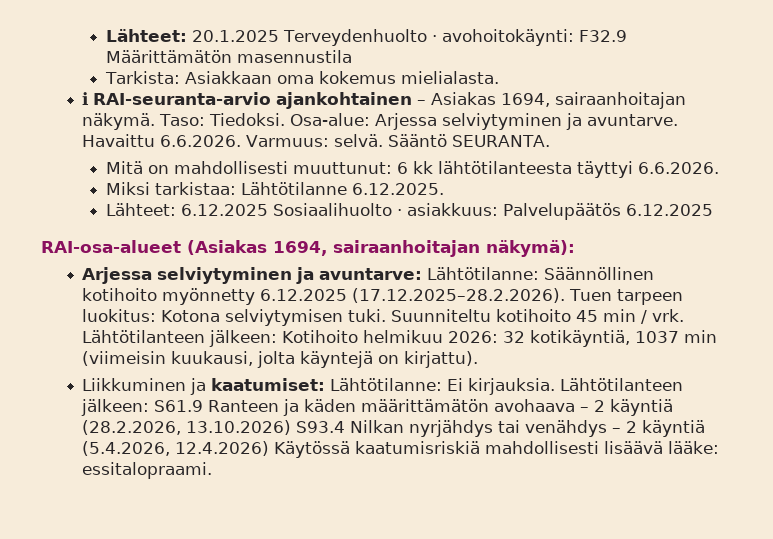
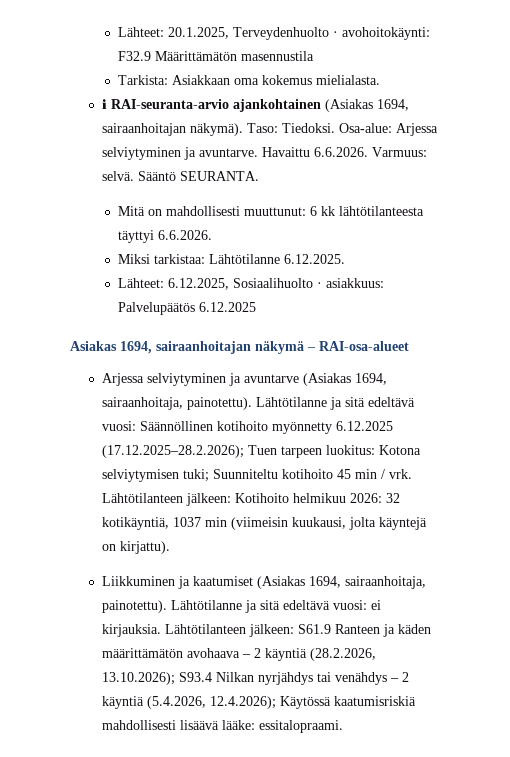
[105,29,279,42] Lähteet: 20.1.2025 -> [117,27,229,39] Lähteet: 20.1.2025,
[417,92,687,109] [82,113,156,130] – Asiakas 1694, sairaanhoitajan näkymä. -> [324,99,409,112] [101,123,243,136] (Asiakas 1694, sairaanhoitajan näkymä).
[180,204,268,216] 6.12.2025 -> [167,278,229,290] 6.12.2025,
[41,240,575,257] [82,267,540,284] RAI-osa-alueet (Asiakas 1694, sairaanhoitajan näkymä): // Arjessa selviytyminen ja avuntarve: Lähtötilanne: -> [70,341,409,354] [101,373,387,386] [101,397,415,410] [101,421,136,431] Asiakas 1694, sairaanhoitajan näkymä – RAI-osa-alueet // Arjessa selviytyminen ja avuntarve (Asiakas 1694, sairaanhoitaja, painotettu). Lähtötilanne ja sitä edeltävä vuosi:
[352,288,566,303] (17.12.2025–28.2.2026). -> [101,445,244,458] (17.12.2025–28.2.2026);
[348,309,387,322] tuki. -> [182,469,209,482] tuki;
[211,378,464,391] kaatumiset: Lähtötilanne: Ei -> [192,576,426,589] [101,600,381,613] kaatumiset (Asiakas 1694, sairaanhoitaja, painotettu). Lähtötilanne ja sitä edeltävä vuosi: ei
[186,420,292,435] 13.10.2026) -> [101,672,175,685] 13.10.2026);
[175,441,270,456] 12.4.2026) -> [209,696,276,709] 12.4.2026);

